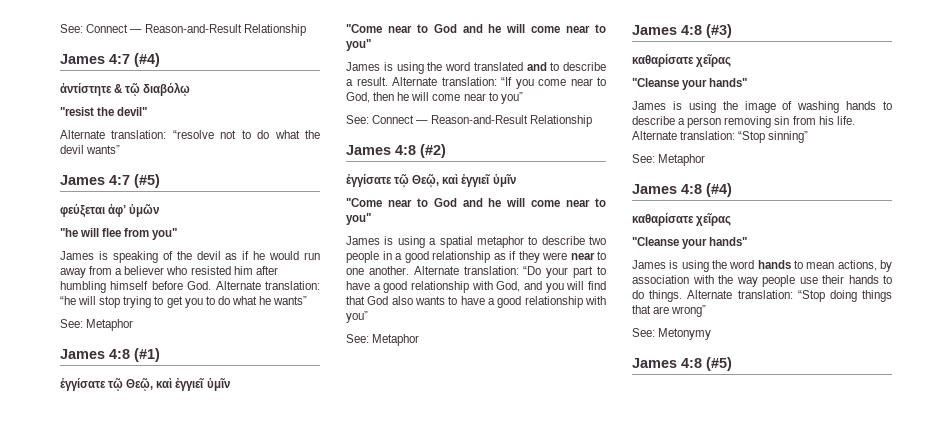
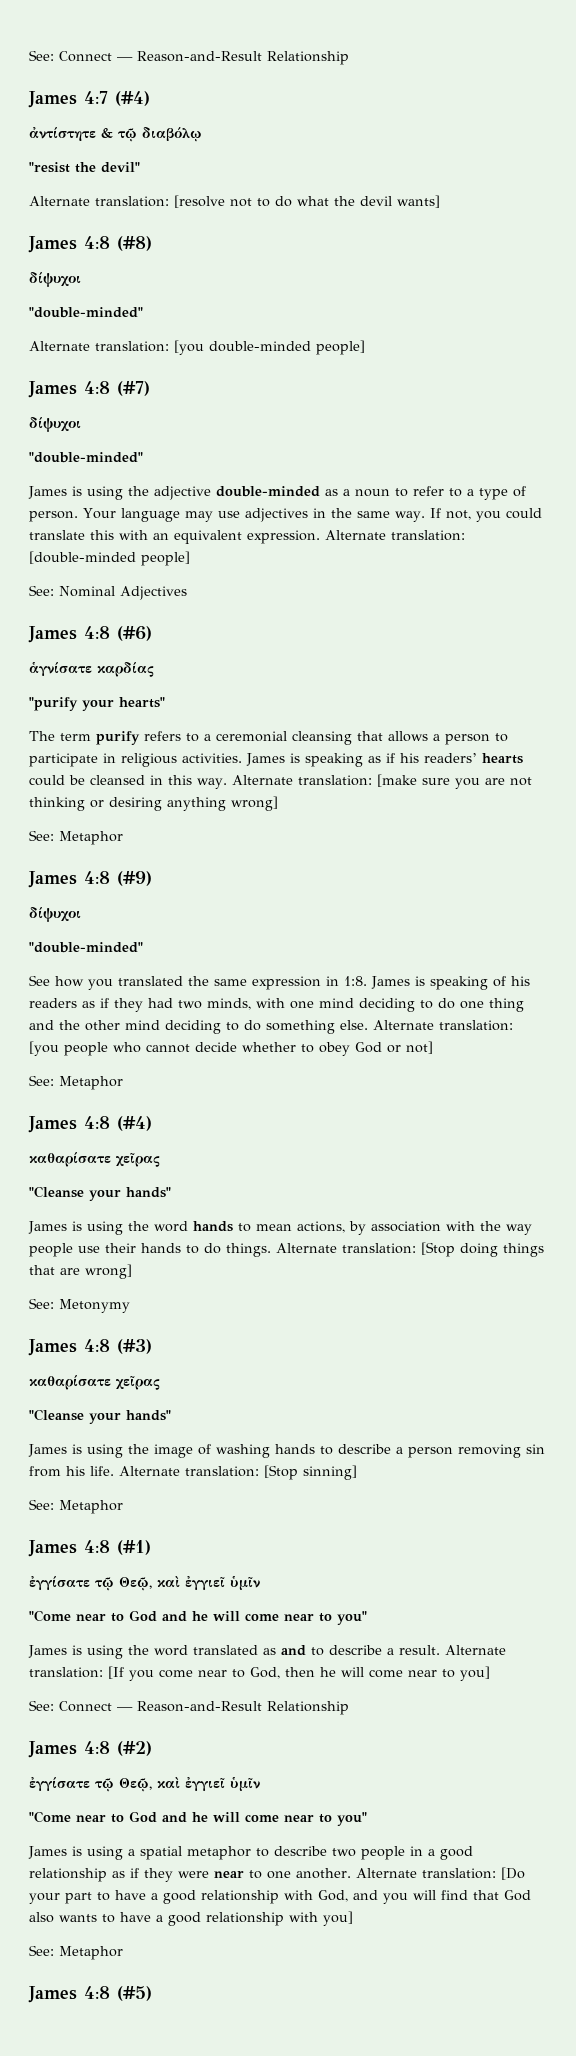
[172,130,214,139] “resolve -> [174,195,225,208] [resolve
[86,145,121,154] [60,174,160,188] [60,203,160,217] [60,228,178,240] [60,251,321,263] [60,266,278,278] [60,281,320,293] [60,296,308,308] wants” // James 4:7 (#5) // φεύξεται ἀφ’ ὑμῶν // "he will flee from you" // James is speaking of the devil as if he would run away from a believer who resisted him after humbling himself before God. Alternate translation: “he will stop trying to get you to do what he wants” -> [397,195,440,208] [28,236,152,253] [29,272,81,287] [29,307,143,318] [29,340,365,355] [28,381,150,398] [29,417,81,432] [29,452,143,463] [28,486,526,500] [29,508,542,522] [29,530,465,544] [29,551,190,566] [29,585,187,600] [28,626,152,643] [29,662,154,677] [29,697,165,711] [29,731,508,745] [29,753,523,767] [29,774,532,789] [29,796,278,811] [29,830,123,845] [28,871,152,888] [29,907,81,922] [29,942,143,953] [29,975,530,990] [29,998,524,1012] [29,1020,513,1034] [29,1041,433,1056] [29,1075,123,1090] [28,1116,152,1133] [29,1152,160,1167] [29,1186,171,1201] [28,1221,532,1235] [29,1242,544,1257] [29,1264,132,1279] [29,1298,130,1313] [28,1339,152,1356] [29,1375,160,1390] [29,1409,171,1424] [28,1444,545,1458] [29,1465,357,1480] wants] // James 4:8 (#8) // δίψυχοι // "double-minded" // Alternate translation: [you double-minded people] // James 4:8 (#7) // δίψυχοι // "double-minded" // James is using the adjective double-minded as a noun to refer to a type of person. Your language may use adjectives in the same way. If not, you could translate this with an equivalent expression. Alternate translation: [double-minded people] // See: Nominal Adjectives // James 4:8 (#6) // ἁγνίσατε καρδίας // "purify your hearts" // The term purify refers to a ceremonial cleansing that allows a person to participate in religious activities. James is speaking as if his readers’ hearts could be cleansed in this way. Alternate translation: [make sure you are not thinking or desiring anything wrong] // See: Metaphor // James 4:8 (#9) // δίψυχοι // "double-minded" // See how you translated the same expression in 1:8. James is speaking of his readers as if they had two minds, with one mind deciding to do one thing and the other mind deciding to do something else. Alternate translation: [you people who cannot decide whether to obey God or not] // See: Metaphor // James 4:8 (#4) // καθαρίσατε χεῖρας // "Cleanse your hands" // James is using the word hands to mean actions, by association with the way people use their hands to do things. Alternate translation: [Stop doing things that are wrong] // See: Metonymy // James 4:8 (#3) // καθαρίσατε χεῖρας // "Cleanse your hands" // James is using the image of washing hands to describe a person removing sin from his life. Alternate translation: [Stop sinning]
(523, 66) none -> [263,1648,276,1655] as
[501,77,512,86] “If -> [108,1666,124,1679] [If
[500,92,523,104] you” -> [460,1666,490,1681] you]
[523,266,542,275] “Do -> [501,1867,525,1880] [Do
[346,311,368,323] [346,334,420,346] [632,24,732,38] [632,53,732,67] [632,78,748,90] [632,101,892,113] [632,116,855,128] [632,131,809,143] [632,154,706,166] [632,183,732,197] [632,212,732,226] [632,237,748,249] [632,260,892,272] [632,275,892,287] [632,290,892,302] [632,305,707,317] [632,328,712,340] you” // See: Metaphor // James 4:8 (#3) // καθαρίσατε χεῖρας // "Cleanse your hands" // James is using the image of washing hands to describe a person removing sin from his life. Alternate translation: “Stop sinning” // See: Metaphor // James 4:8 (#4) // καθαρίσατε χεῖρας // "Cleanse your hands" // James is using the word hands to mean actions, by association with the way people use their hands to do things. Alternate translation: “Stop doing things that are wrong” // See: Metonymy -> [323,1911,353,1926] [29,1945,123,1960] you] // See: Metaphor

